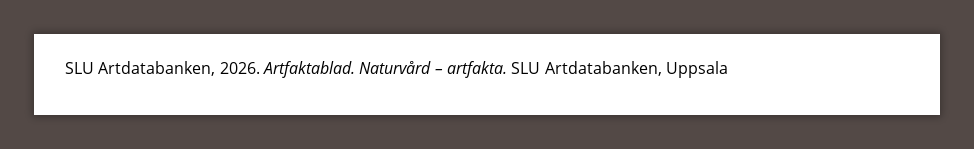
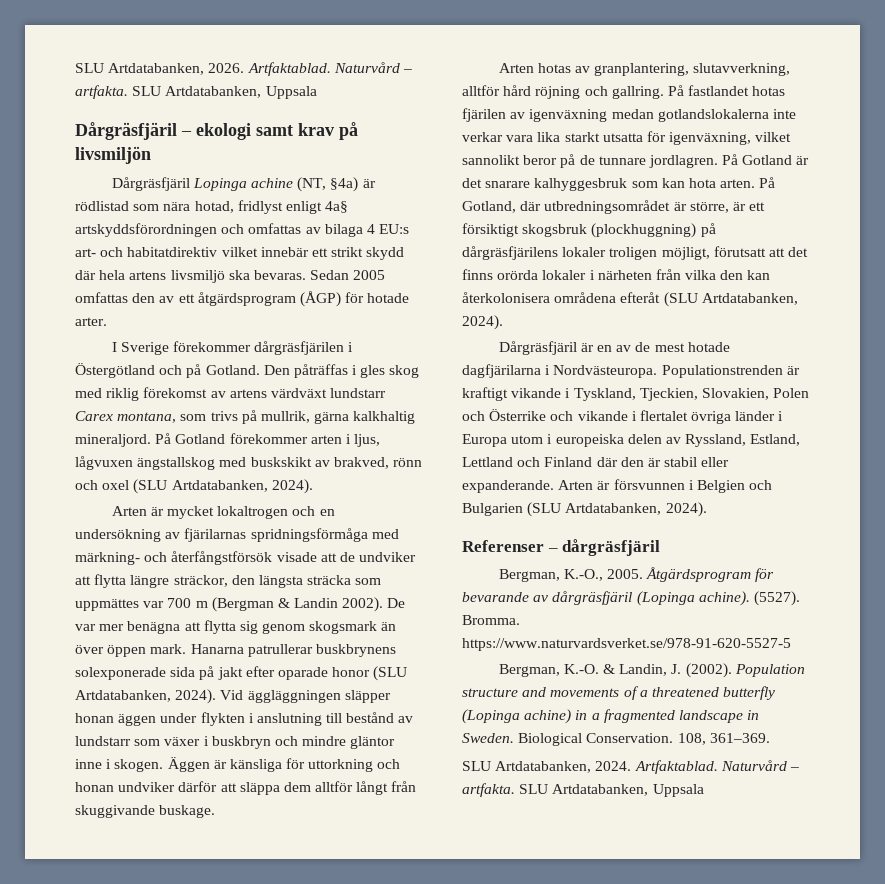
(728, 69) none -> [75,122,358,140] [75,146,151,164] [111,177,376,192] [75,200,349,214] [75,223,410,237] [75,247,405,260] [75,270,386,283] [75,291,410,307] [75,317,107,326] [111,341,354,355] [75,363,420,378] [75,387,387,401] [75,410,416,424] [75,433,381,447] [75,456,423,470] [75,479,313,494] [111,506,335,519] [75,528,399,542] [75,551,417,565] [75,574,382,588] [75,597,406,612] [75,620,397,634] [75,644,396,657] [75,666,408,681] [75,689,391,704] [75,712,414,726] [75,736,396,749] [75,757,401,772] [75,781,417,795] [75,805,216,818] [498,63,791,76] [462,85,786,99] [462,108,796,122] [462,131,792,145] [462,154,810,168] [462,177,776,191] [462,200,766,214] [462,223,716,238] [462,246,809,260] [462,269,771,280] [462,292,798,307] [462,315,503,330] [498,341,730,355] [462,364,800,378] [462,387,810,401] [462,409,784,424] [462,434,801,447] [462,457,730,467] [462,479,773,493] [462,502,707,517] [462,539,661,556] [498,567,775,582] [462,591,800,606] [462,615,520,625] [462,638,791,651] [498,663,805,678] [462,686,776,700] [462,709,760,724] [462,733,770,746] [462,760,799,774] [462,783,704,797] // Dårgräsfjäril – ekologi samt krav på livsmiljön // Dårgräsfjäril Lopinga achine (NT, §4a) är rödlistad som nära hotad, fridlyst enligt 4a§ artskyddsförordningen och omfattas av bilaga 4 EU:s art- och habitatdirektiv vilket innebär ett strikt skydd där hela artens livsmiljö ska bevaras. Sedan 2005 omfattas den av ett åtgärdsprogram (ÅGP) för hotade arter. // I Sverige förekommer dårgräsfjärilen i Östergötland och på Gotland. Den påträffas i gles skog med riklig förekomst av artens värdväxt lundstarr Carex montana, som trivs på mullrik, gärna kalkhaltig mineraljord. På Gotland förekommer arten i ljus, lågvuxen ängstallskog med buskskikt av brakved, rönn och oxel (SLU Artdatabanken, 2024). // Arten är mycket lokaltrogen och en undersökning av fjärilarnas spridningsförmåga med märkning- och återfångstförsök visade att de undviker att flytta längre sträckor, den längsta sträcka som uppmättes var 700 m (Bergman & Landin 2002). De var mer benägna att flytta sig genom skogsmark än över öppen mark. Hanarna patrullerar buskbrynens solexponerade sida på jakt efter oparade honor (SLU Artdatabanken, 2024). Vid äggläggningen släpper honan äggen under flykten i anslutning till bestånd av lundstarr som växer i buskbryn och mindre gläntor inne i skogen. Äggen är känsliga för uttorkning och honan undviker därför att släppa dem alltför långt från skuggivande buskage. // Arten hotas av granplantering, slutavverkning, alltför hård röjning och gallring. På fastlandet hotas fjärilen av igenväxning medan gotlandslokalerna inte verkar vara lika starkt utsatta för igenväxning, vilket sannolikt beror på de tunnare jordlagren. På Gotland är det snarare kalhyggesbruk som kan hota arten. På Gotland, där utbredningsområdet är större, är ett försiktigt skogsbruk (plockhuggning) på dårgräsfjärilens lokaler troligen möjligt, förutsatt att det finns orörda lokaler i närheten från vilka den kan återkolonisera områdena efteråt (SLU Artdatabanken, 2024). // Dårgräsfjäril är en av de mest hotade dagfjärilarna i Nordvästeuropa. Populationstrenden är kraftigt vikande i Tyskland, Tjeckien, Slovakien, Polen och Österrike och vikande i flertalet övriga länder i Europa utom i europeiska delen av Ryssland, Estland, Lettland och Finland där den är stabil eller expanderande. Arten är försvunnen i Belgien och Bulgarien (SLU Artdatabanken, 2024). // Referenser – dårgräsfjäril // Bergman, K.-O., 2005. Åtgärdsprogram för bevarande av dårgräsfjäril (Lopinga achine). (5527). Bromma. https://www.naturvardsverket.se/978-91-620-5527-5 // Bergman, K.-O. & Landin, J. (2002). Population structure and movements of a threatened butterfly (Lopinga achine) in a fragmented landscape in Sweden. Biological Conservation. 108, 361–369. // SLU Artdatabanken, 2024. Artfaktablad. Naturvård – artfakta. SLU Artdatabanken, Uppsala

